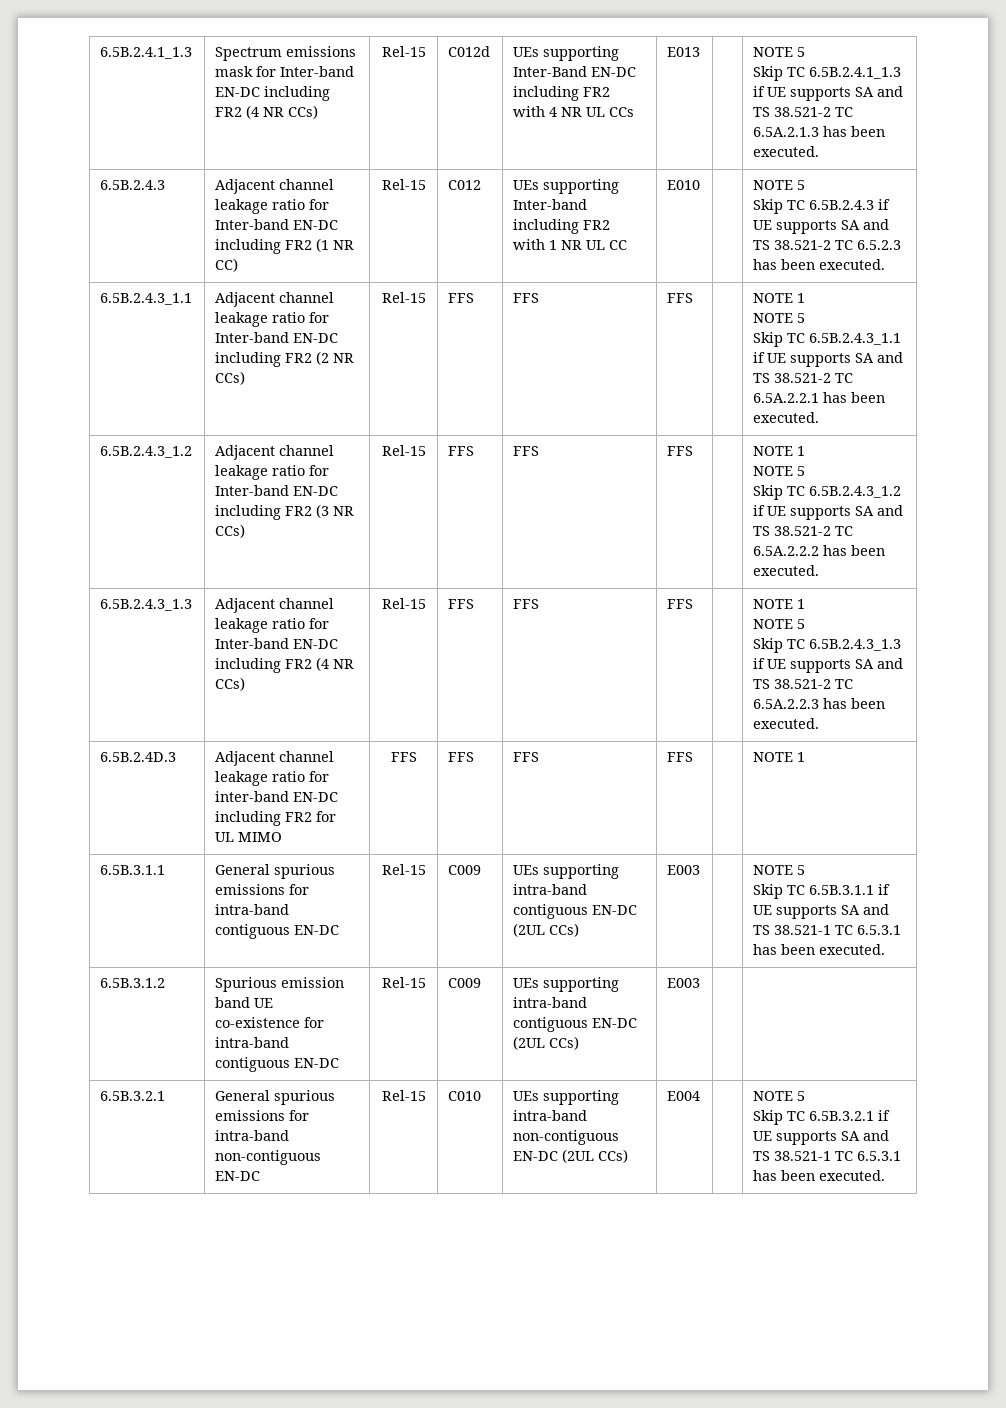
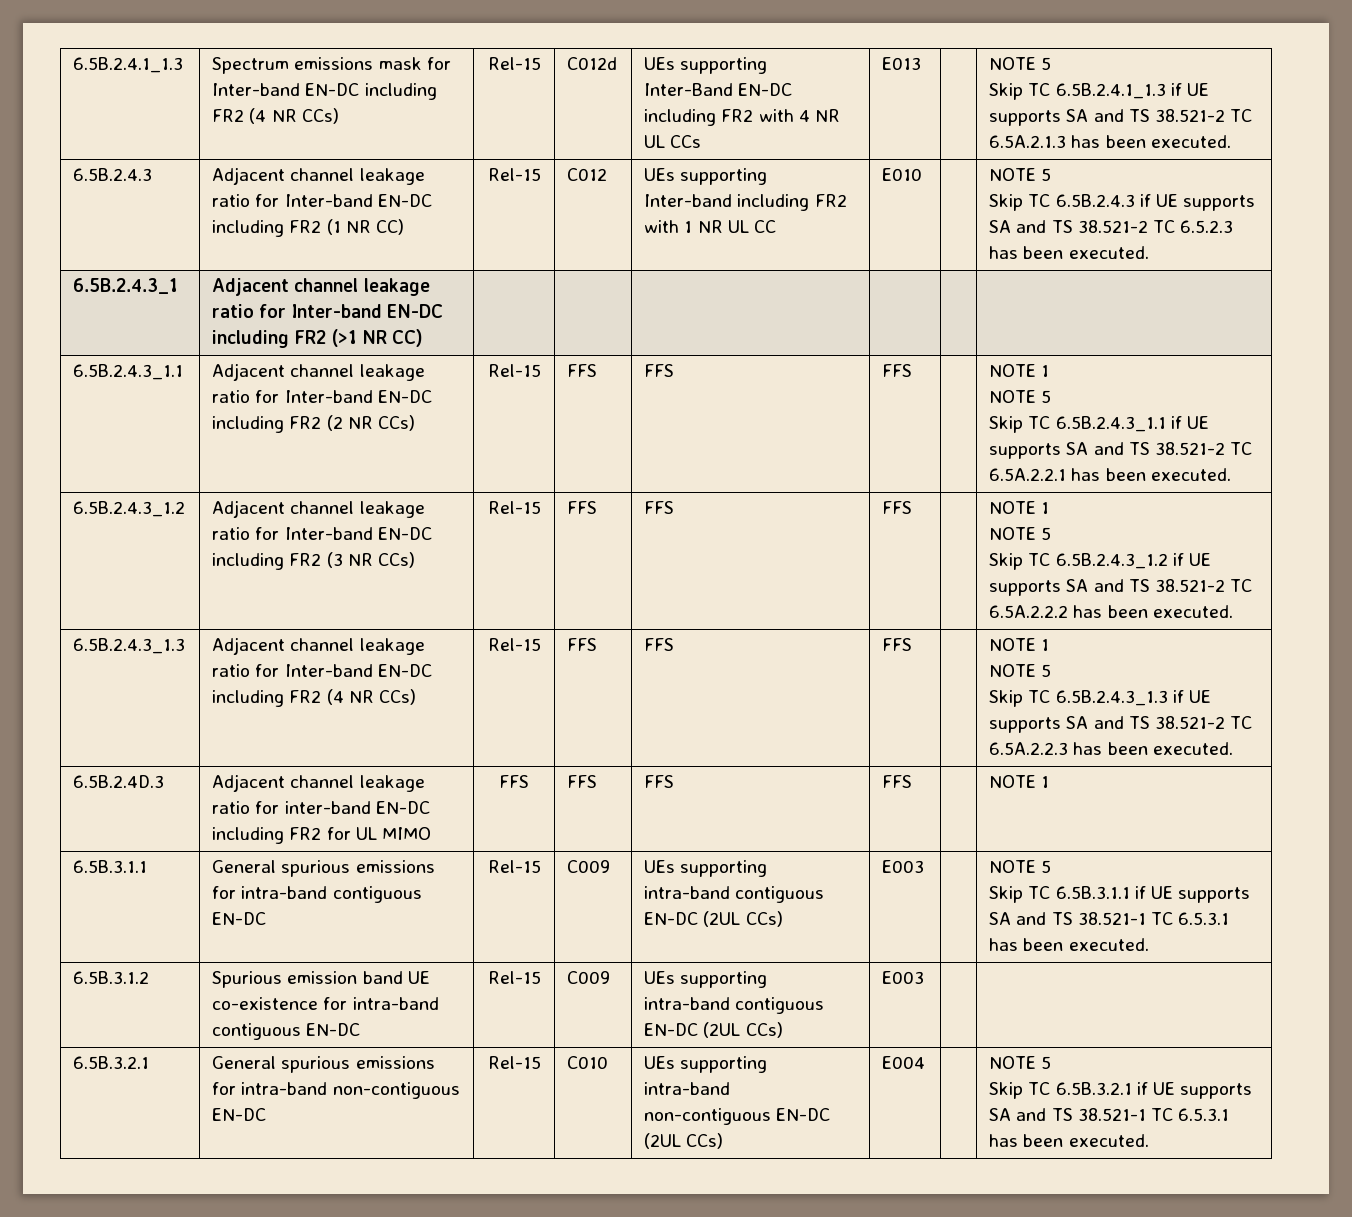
(886, 264) none -> [73,278,179,294] [212,278,430,296] [212,304,443,318] [212,329,423,348] // 6.5B.2.4.3_1 | Adjacent channel leakage ratio for Inter-band EN-DC including FR2 (>1 NR CC) | | | | | |

